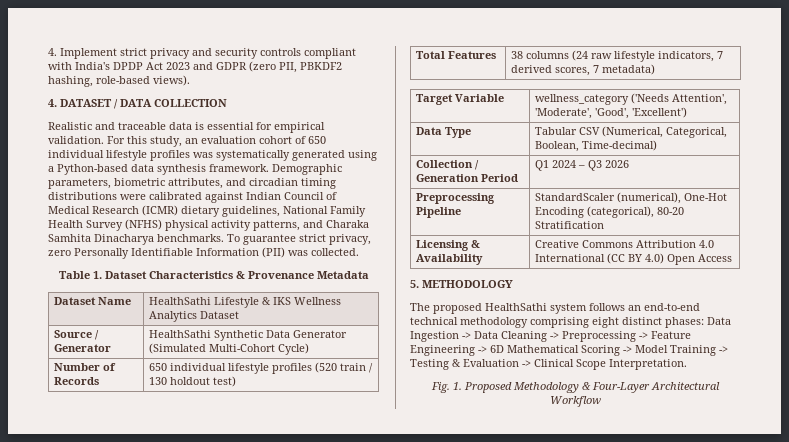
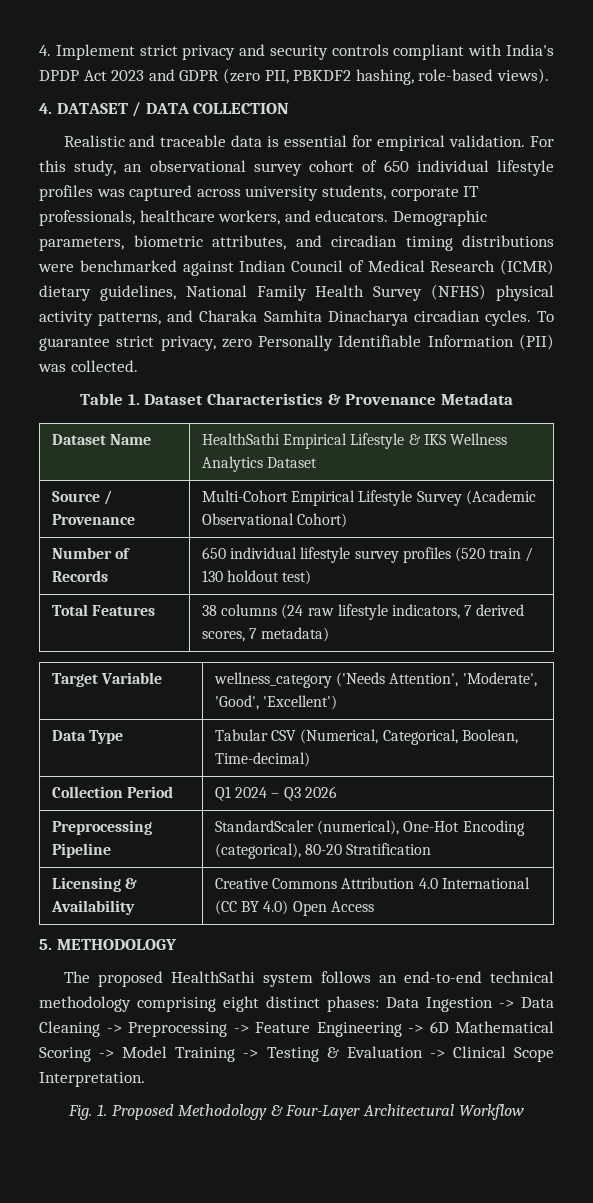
[201,136,256,144] evaluation -> [149,160,302,176] observational survey
[216,150,377,161] [48,164,269,175] systematically generated using a Python-based data synthesis framework. -> [129,185,480,201] [39,210,389,226] captured across university students, corporate IT professionals, healthcare workers, and educators.
[149,192,202,200] calibrated -> [79,260,177,272] benchmarked
[157,234,224,242] benchmarks. -> [413,310,531,326] circadian cycles.
(211, 301) none -> [283,433,348,449] Empirical
[53,344,111,352] [148,330,347,341] [148,343,309,355] Generator | HealthSathi Synthetic Data Generator (Simulated Multi-Cohort Cycle) -> [51,514,135,525] [201,490,536,506] [201,513,348,528] Provenance | Multi-Cohort Empirical Lifestyle Survey (Academic Observational Cohort)
(269, 368) none -> [354,550,399,563] survey
[474,160,479,170] [415,174,479,182] / Generation -> (123, 792) none

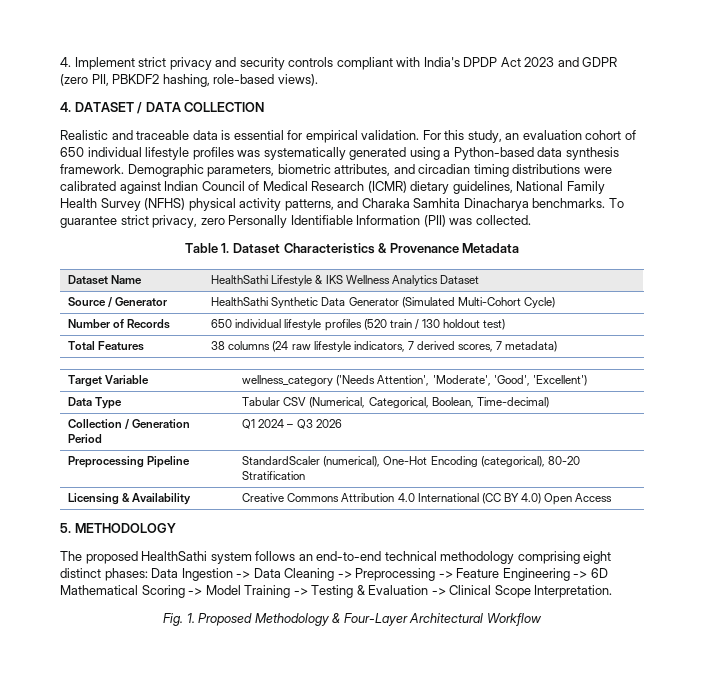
[149,160,302,176] observational survey -> [522,130,582,140] evaluation
[129,185,480,201] [39,210,389,226] captured across university students, corporate IT professionals, healthcare workers, and educators. -> [263,147,619,160] [60,164,124,174] systematically generated using a Python-based data synthesis framework.
[79,260,177,272] benchmarked -> [60,181,116,191] calibrated
[413,310,531,326] circadian cycles. -> [532,198,606,208] benchmarks.
[283,433,348,449] Empirical -> (269, 279) none
[51,514,135,525] [201,490,536,506] [201,513,348,528] Provenance | Multi-Cohort Empirical Lifestyle Survey (Academic Observational Cohort) -> [115,297,168,306] [211,297,555,308] Generator | HealthSathi Synthetic Data Generator (Simulated Multi-Cohort Cycle)
[354,550,399,563] survey -> (322, 324) none
(123, 792) none -> [125,419,191,430] / Generation

